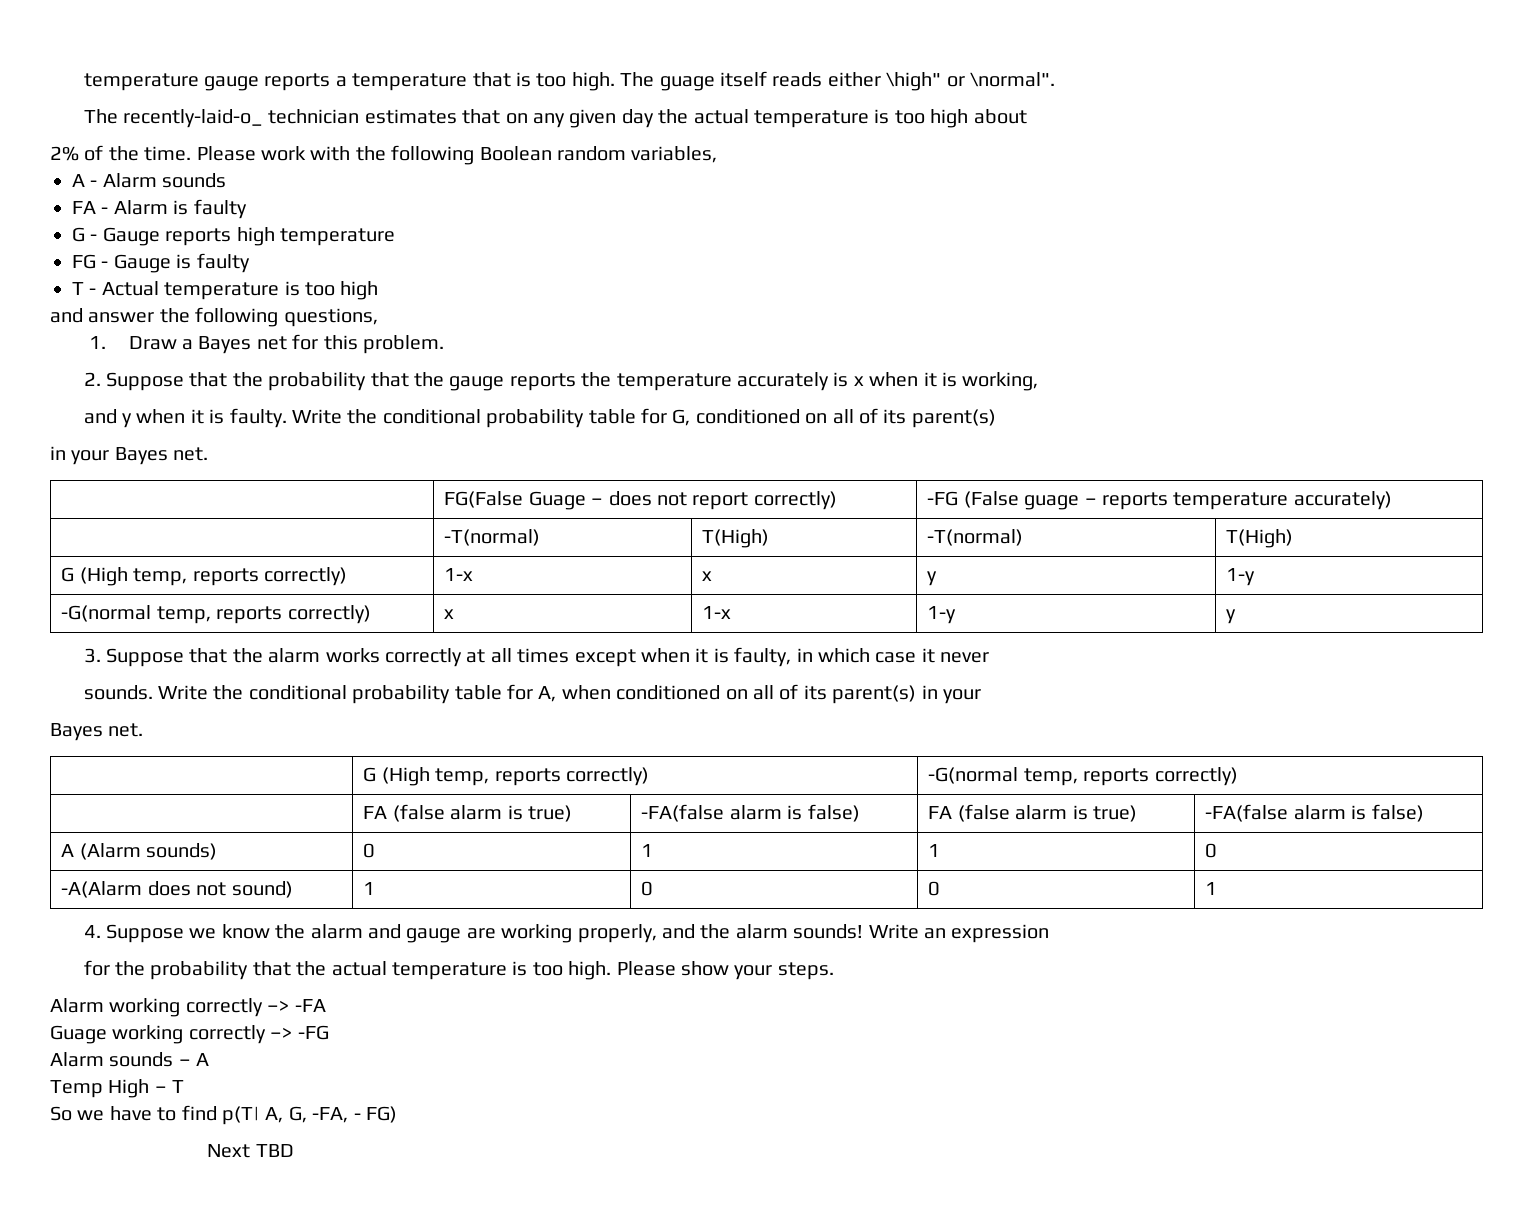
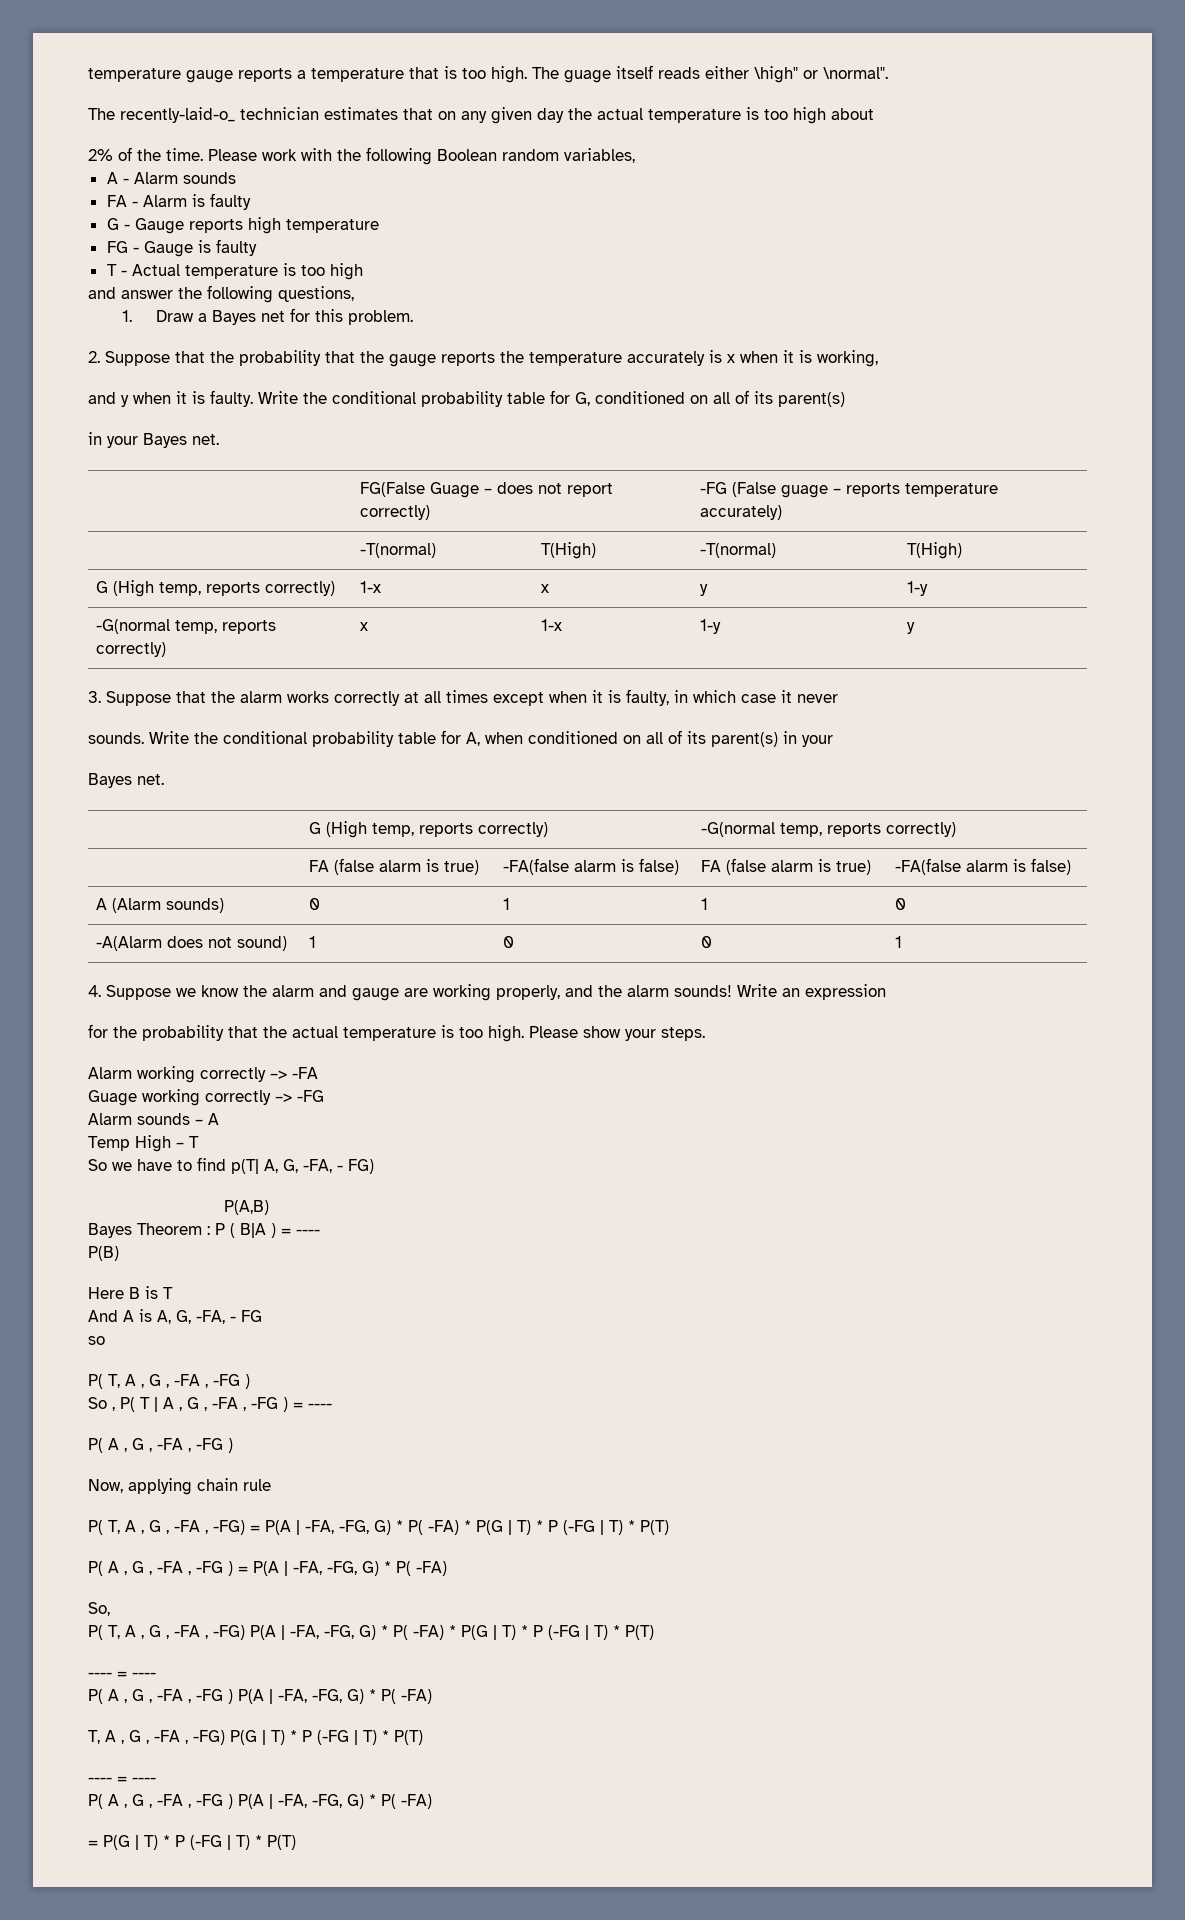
[207,1144,294,1158] Next TBD -> [223,1200,269,1215] [88,1223,320,1238] [88,1246,119,1261] [88,1286,173,1299] [88,1309,262,1324] [88,1336,105,1345] [88,1374,250,1389] [88,1397,332,1412] [88,1438,233,1453] [88,1478,271,1495] [88,1520,669,1535] [88,1561,447,1576] [88,1602,110,1616] [88,1625,654,1640] [88,1671,156,1678] [88,1689,432,1704] [88,1730,423,1745] [88,1776,156,1783] [88,1794,432,1809] [88,1835,296,1850] P(A,B) // Bayes Theorem : P ( B|A ) = ---- // P(B) // Here B is T // And A is A, G, -FA, - FG // so // P( T, A , G , -FA , -FG ) // So , P( T | A , G , -FA , -FG ) = ---- // P( A , G , -FA , -FG ) // Now, applying chain rule // P( T, A , G , -FA , -FG) = P(A | -FA, -FG, G) * P( -FA) * P(G | T) * P (-FG | T) * P(T) // P( A , G , -FA , -FG ) = P(A | -FA, -FG, G) * P( -FA) // So, // P( T, A , G , -FA , -FG) P(A | -FA, -FG, G) * P( -FA) * P(G | T) * P (-FG | T) * P(T) // ---- = ---- // P( A , G , -FA , -FG ) P(A | -FA, -FG, G) * P( -FA) // T, A , G , -FA , -FG) P(G | T) * P (-FG | T) * P(T) // ---- = ---- // P( A , G , -FA , -FG ) P(A | -FA, -FG, G) * P( -FA) // = P(G | T) * P (-FG | T) * P(T)

